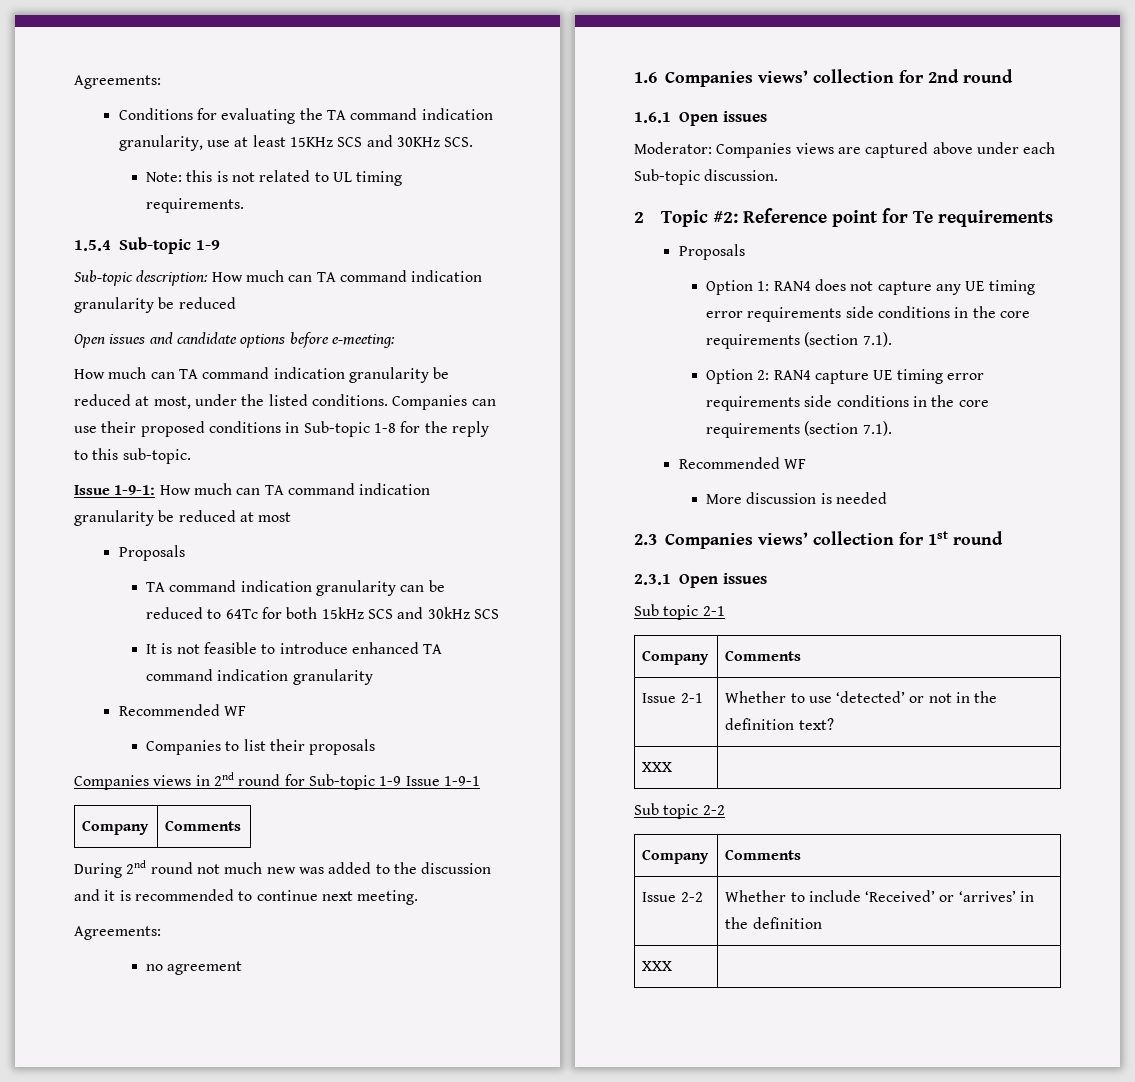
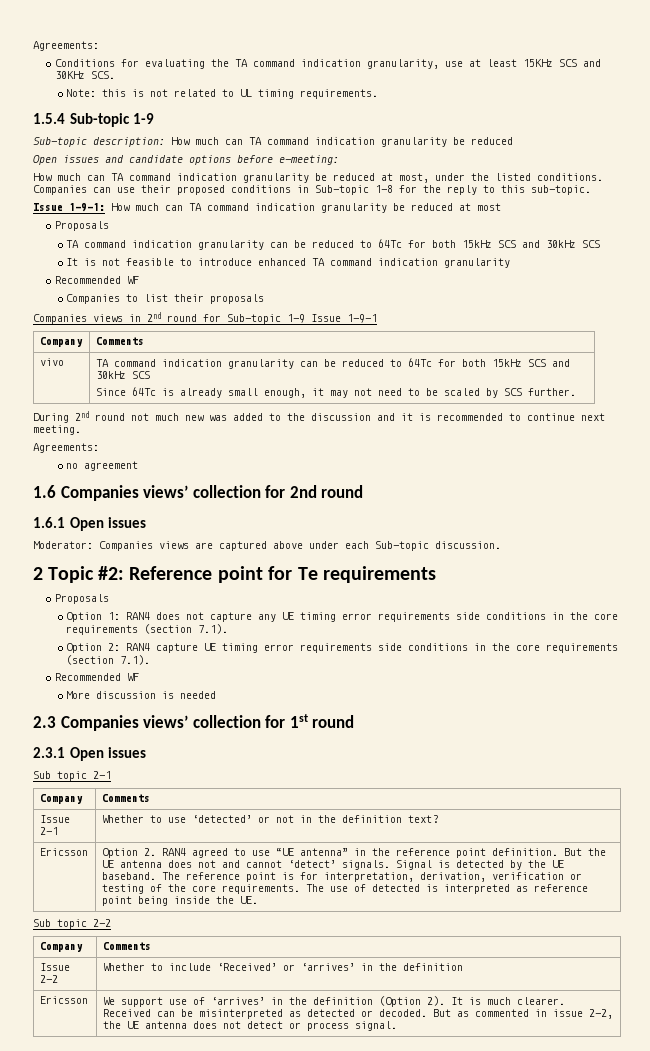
(242, 825) none -> [39,358,64,366] [95,358,570,369] [95,371,150,379] [95,387,576,398] // vivo | TA command indication granularity can be reduced to 64Tc for both 15kHz SCS and 30kHz SCS // Since 64Tc is already small enough, it may not need to be scaled by SCS further.
[642,762,673,772] XXX | -> [39,848,88,856] [101,848,606,858] [101,860,564,870] [101,872,582,882] [101,884,588,894] [101,896,258,906] Ericsson | Option 2. RAN4 agreed to use “UE antenna” in the reference point definition. But the UE antenna does not and cannot ‘detect’ signals. Signal is detected by the UE baseband. The reference point is for interpretation, derivation, verification or testing of the core requirements. The use of detected is interpreted as reference point being inside the UE.
[642,961,673,971] XXX | -> [39,996,88,1004] [102,996,565,1007] [102,1009,613,1019] [102,1021,397,1031] Ericsson | We support use of ‘arrives’ in the definition (Option 2). It is much clearer. Received can be misinterpreted as detected or decoded. But as commented in issue 2-2, the UE antenna does not detect or process signal.

